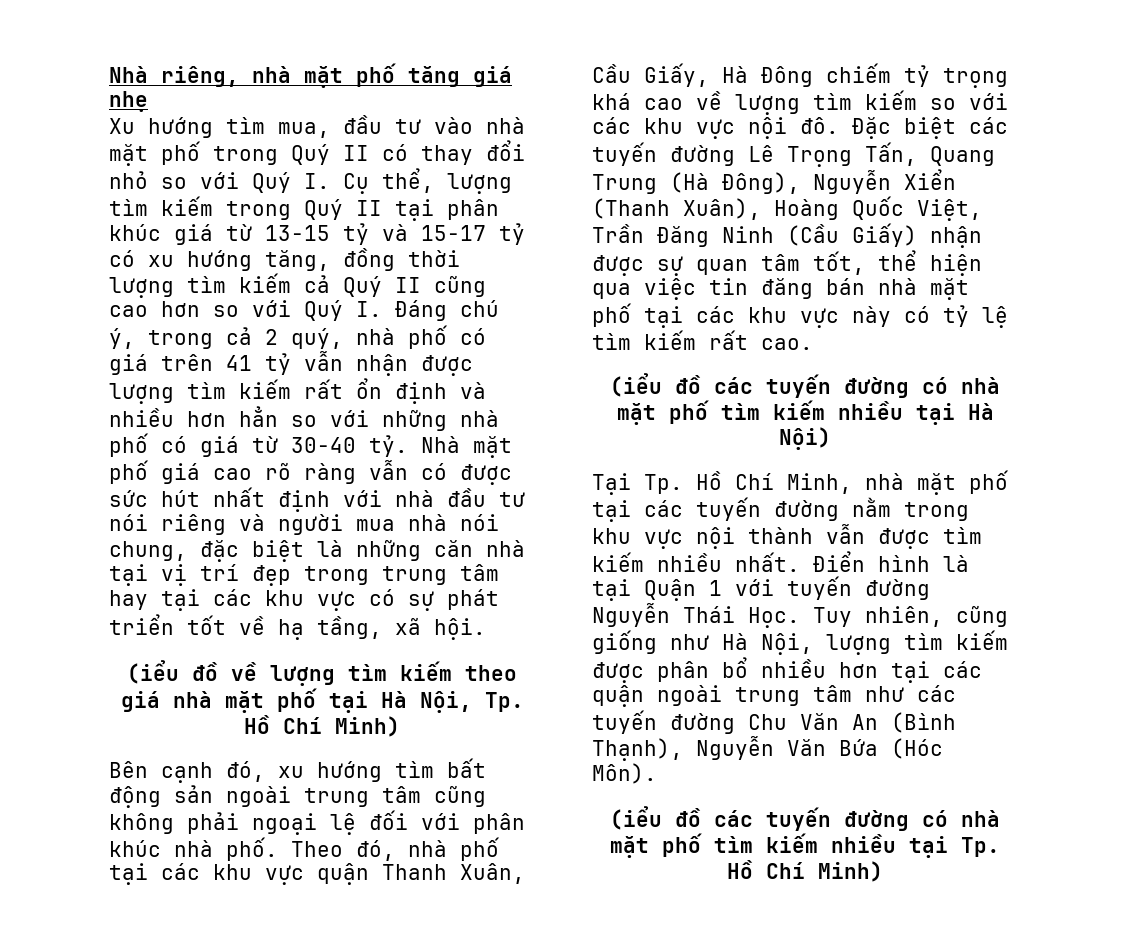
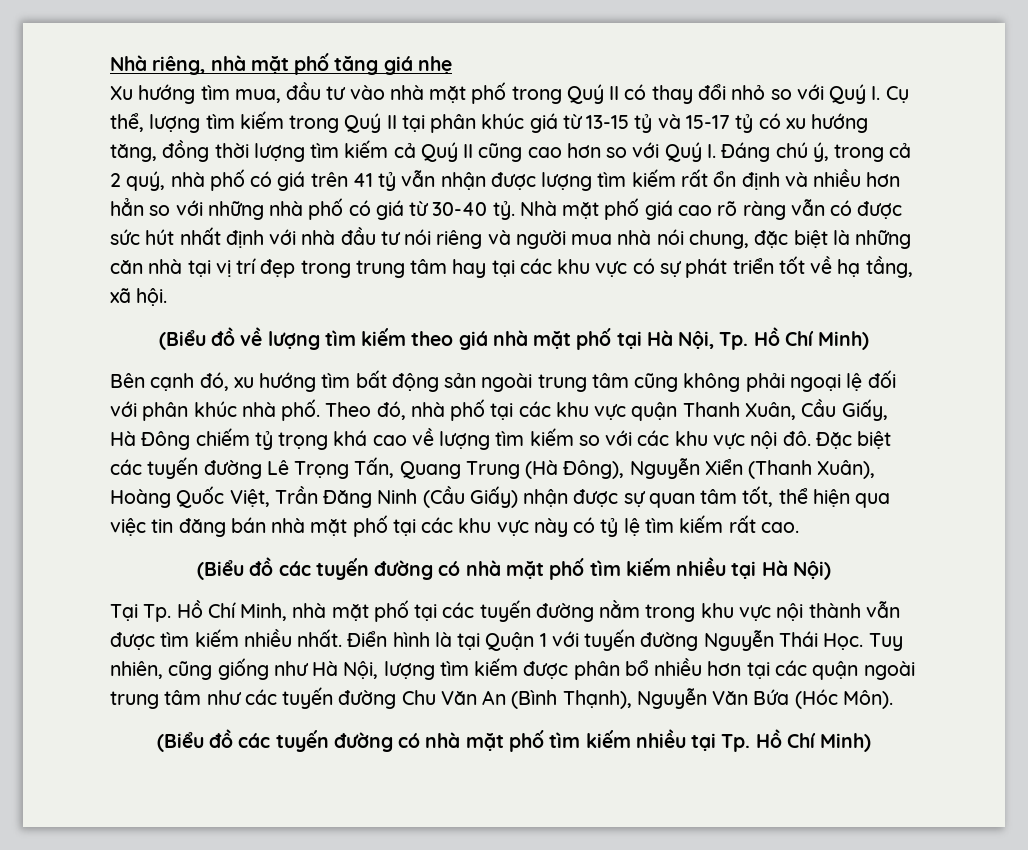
[127,660,179,684] (iểu -> [158,330,206,350] (Biểu
[610,373,662,397] (iểu -> [197,560,245,580] (Biểu
[610,806,662,830] (iểu -> [156,732,204,752] (Biểu

